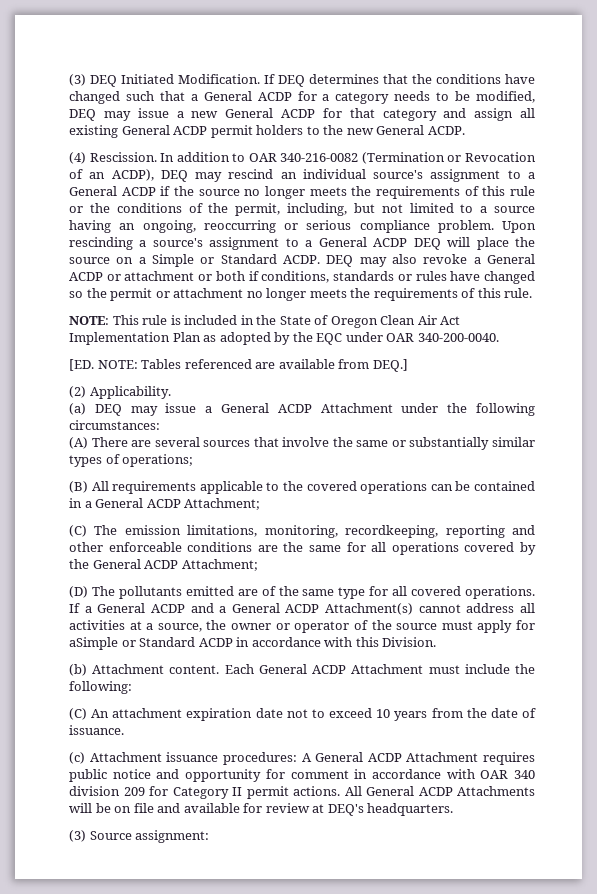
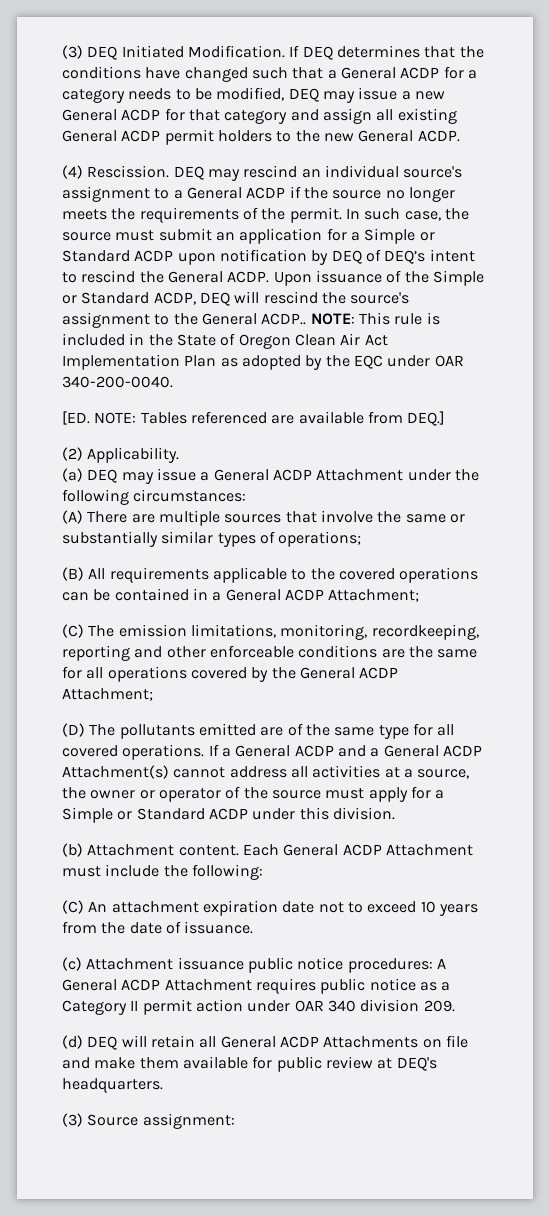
[160,152,536,164] [69,169,154,181] In addition to OAR 340-216-0082 (Termination or Revocation of an ACDP), -> (170, 171) none
[482,186,535,196] [69,203,535,216] [69,220,536,233] [69,237,535,250] [69,254,535,267] [69,271,536,284] [69,288,533,301] this rule or the conditions of the permit, including, but not limited to a source having an ongoing, reoccurring or serious compliance problem. Upon rescinding a source's assignment to a General ACDP DEQ will place the source on a Simple or Standard ACDP. DEQ may also revoke a General ACDP or attachment or both if conditions, standards or rules have changed so the permit or attachment no longer meets the requirements of this rule. // -> [261,207,469,223] [62,228,435,244] [62,249,475,265] [62,270,484,286] [62,291,410,306] [62,312,307,328] the permit. In such case, the source must submit an application for a Simple or Standard ACDP upon notification by DEQ of DEQ’s intent to rescind the General ACDP. Upon issuance of the Simple or Standard ACDP, DEQ will rescind the source's assignment to the General ACDP..
[154,437,200,447] several -> [158,510,220,526] multiple
[69,637,437,650] aSimple or Standard ACDP in accordance with this Division. -> [435,790,445,799] [62,807,395,823] a Simple or Standard ACDP under this division.
(219, 757) none -> [247,957,344,973] public notice
[156,769,535,782] [69,786,362,799] and opportunity for comment in accordance with OAR 340 division 209 for Category II permit actions. All -> [419,982,451,991] [62,999,455,1015] [62,1035,217,1050] as a Category II permit action under OAR 340 division 209. // (d) DEQ will retain all
[69,803,111,813] will be -> (419, 1042) none
(181, 808) none -> [94,1057,179,1069] make them
(263, 808) none -> [276,1056,322,1072] public

